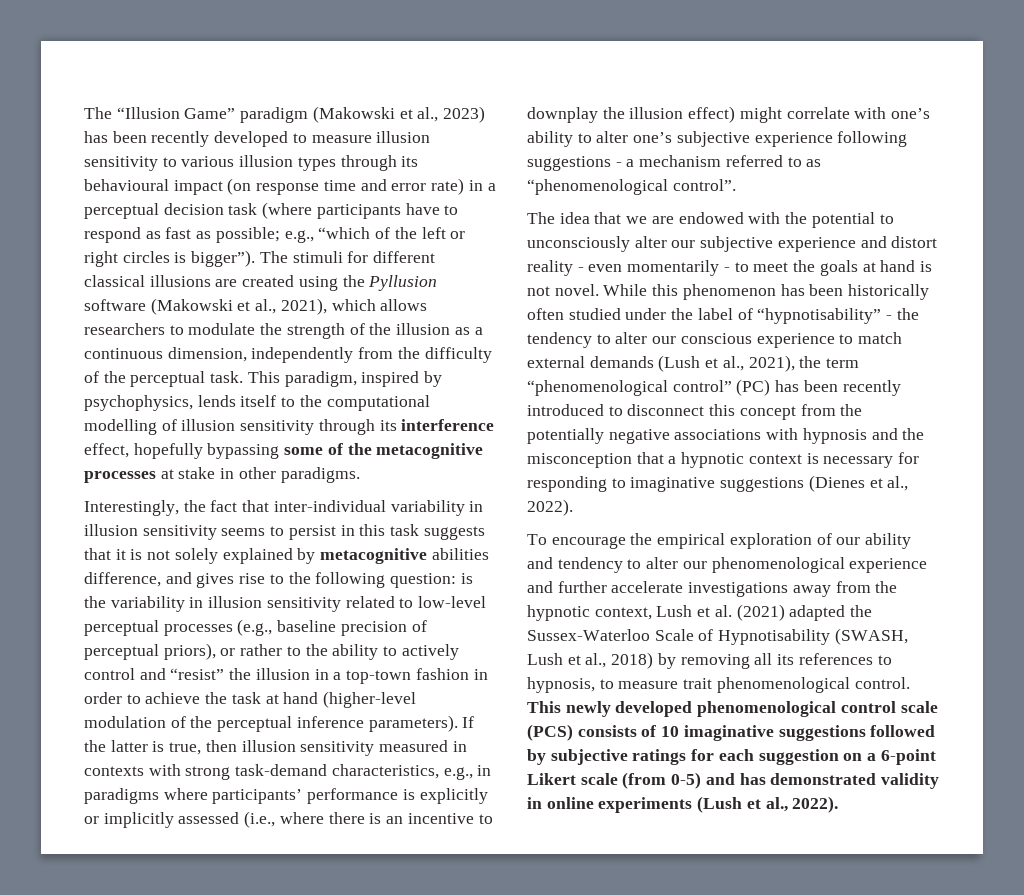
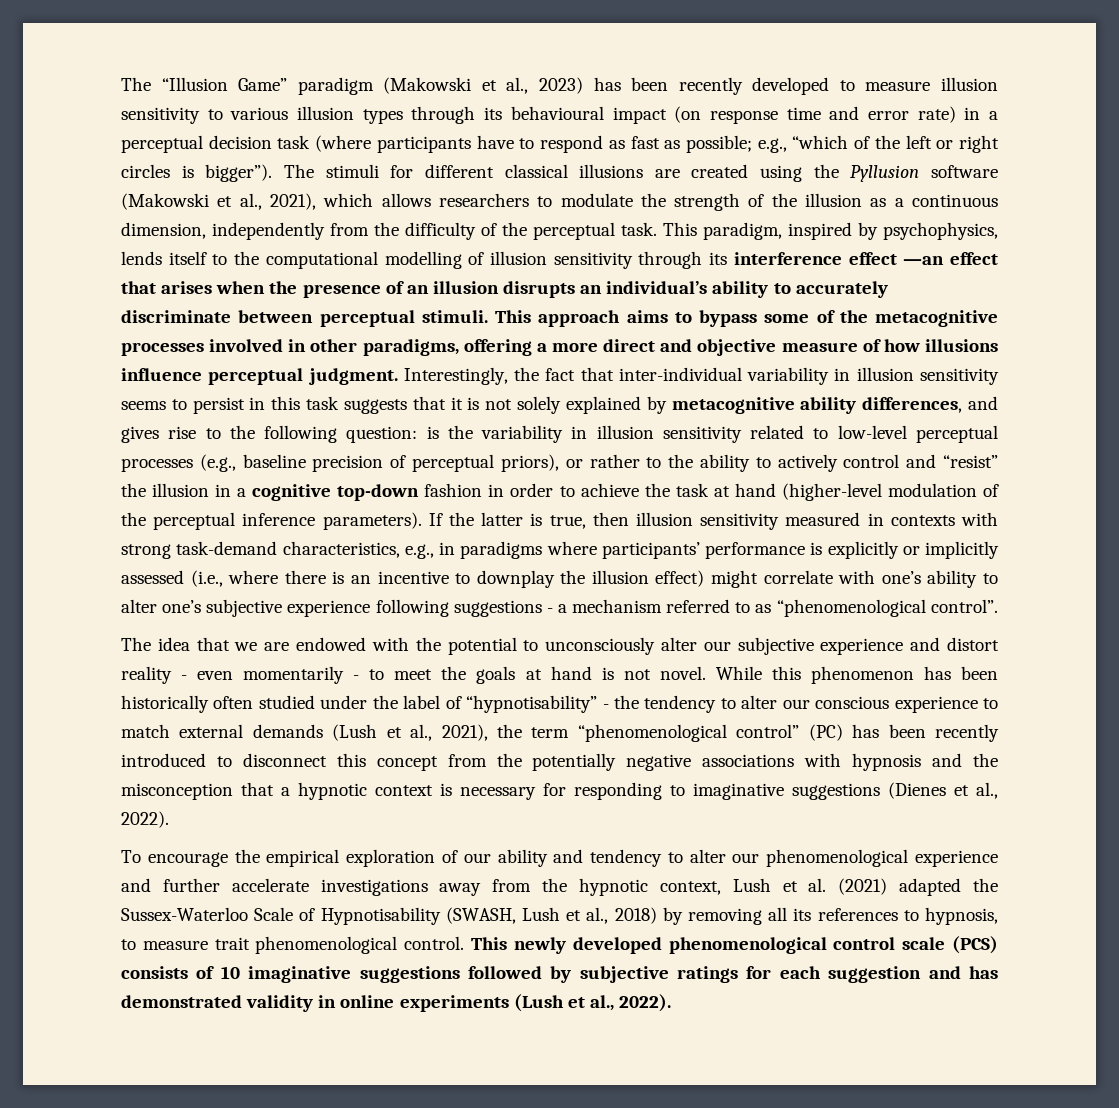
[84,443,280,459] effect, hopefully bypassing -> [848,252,998,265] [121,281,888,298] [121,310,757,327] effect —an effect that arises when the presence of an illusion disrupts an individual’s ability to accurately discriminate between perceptual stimuli. This approach aims to bypass
[160,467,360,483] at stake in other paradigms. // -> [209,339,998,356] [121,368,398,385] involved in other paradigms, offering a more direct and objective measure of how illusions influence perceptual judgment.
[431,548,489,560] [84,572,161,587] abilities difference, -> [800,397,963,414] ability differences,
[346,670,412,684] top-town -> [252,484,420,501] cognitive top-down
[843,749,936,765] [527,772,702,789] on a 6-point Likert scale (from 0-5) -> (922, 974) none

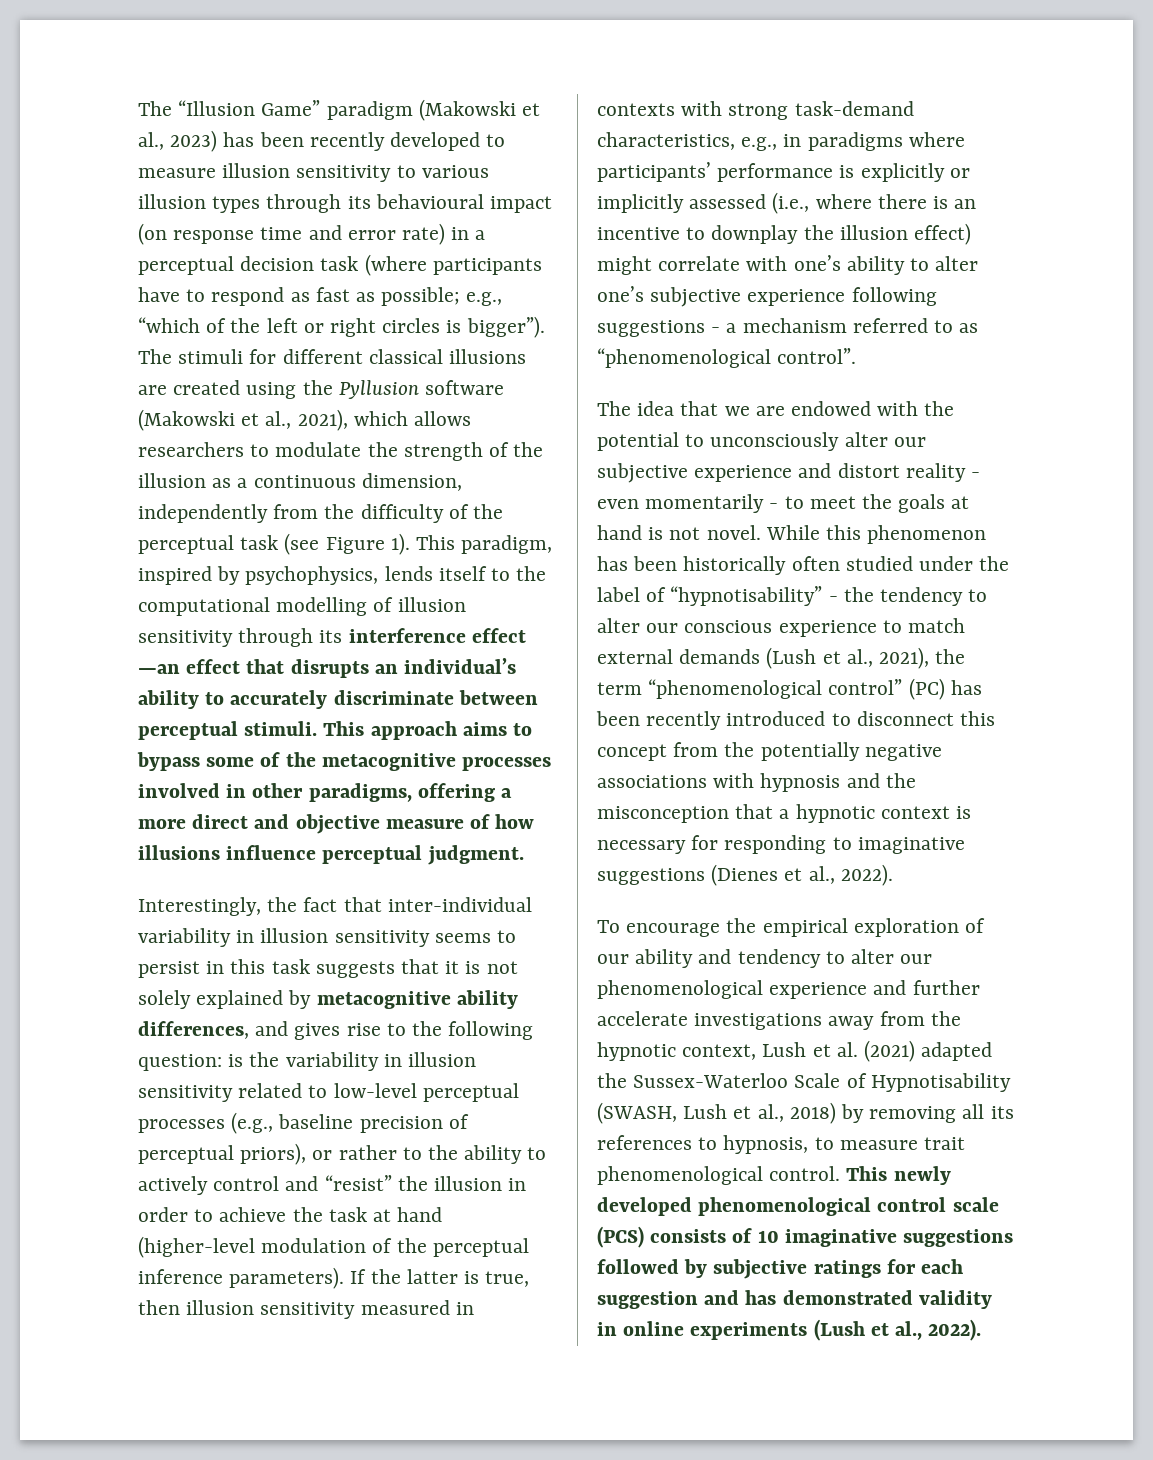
[621,222,657,236] task. -> [240,533,410,555] task (see Figure 1).
[161,281,499,298] arises when the presence of an illusion -> (285, 666) none
(398, 376) none -> (524, 855) //
[237,483,505,501] a cognitive top-down fashion in -> (527, 1184) none

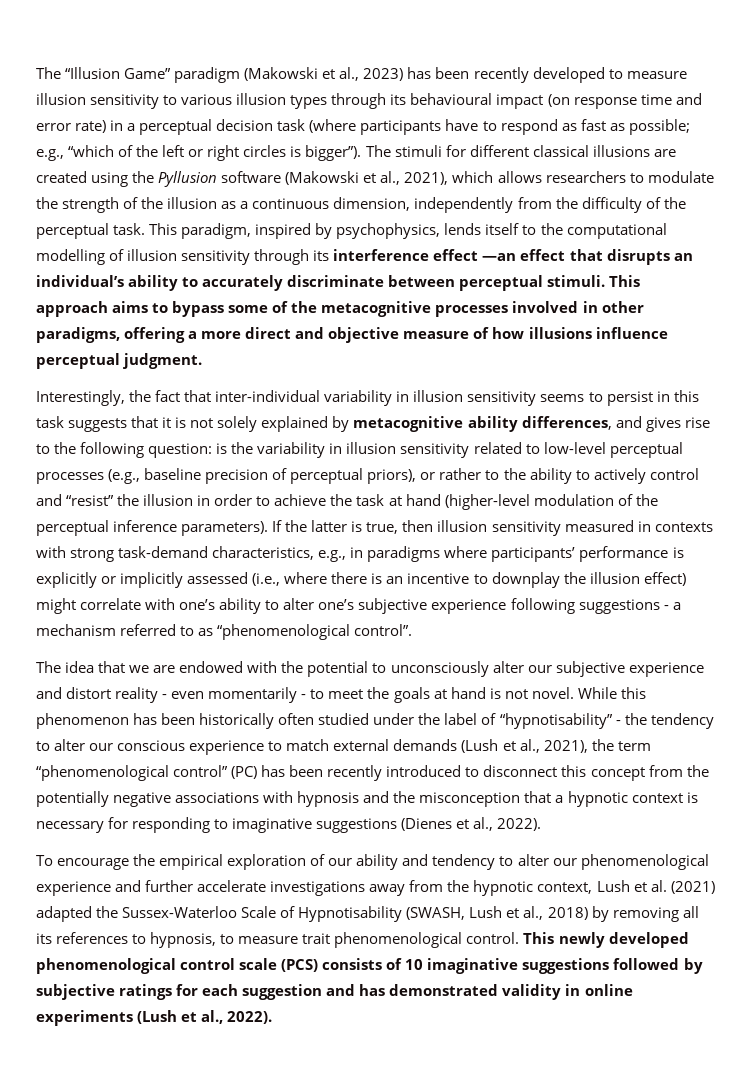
[240,533,410,555] task (see Figure 1). -> [113,223,146,235] task.

